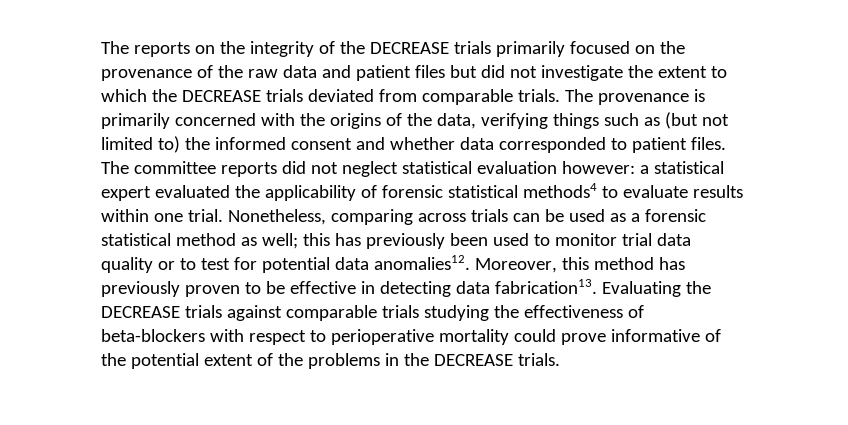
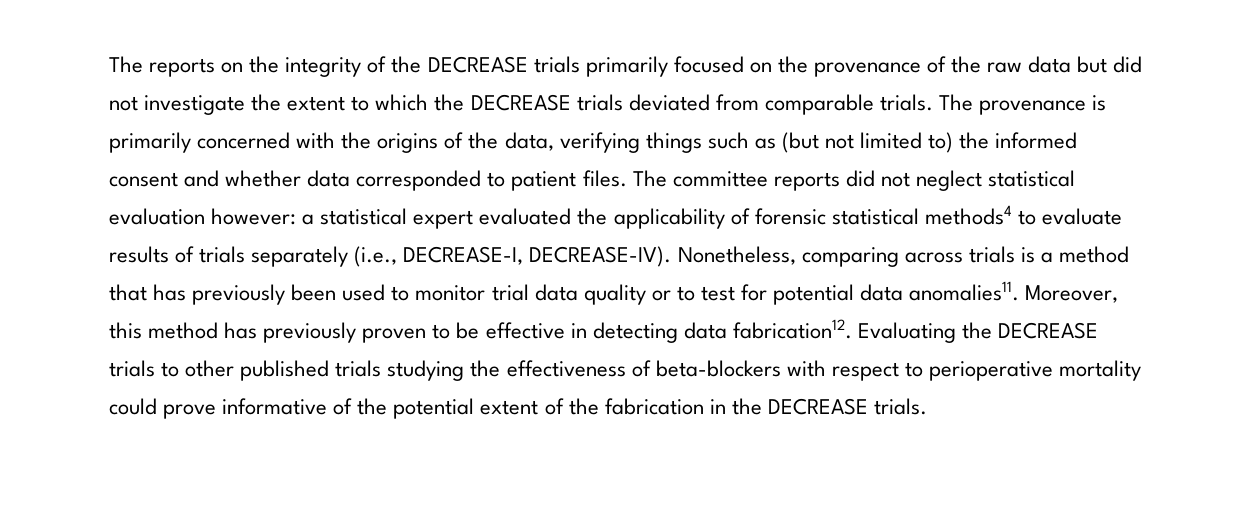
[321,65,445,81] and patient files -> (1072, 64) none
[101,209,706,225] [101,233,330,249] within one trial. Nonetheless, comparing across trials can be used as a forensic statistical method as well; this -> [175,246,1129,267] [109,284,147,301] of trials separately (i.e., DECREASE-I, DECREASE-IV). Nonetheless, comparing across trials is a method that
[373,255,470,270] anomalies12. -> [909,281,1020,301] anomalies11.
[494,279,597,294] fabrication13. -> [732,319,852,339] fabrication12.
[226,305,377,321] against comparable -> [161,360,330,381] to other published
[307,353,380,369] problems -> [604,398,704,415] fabrication

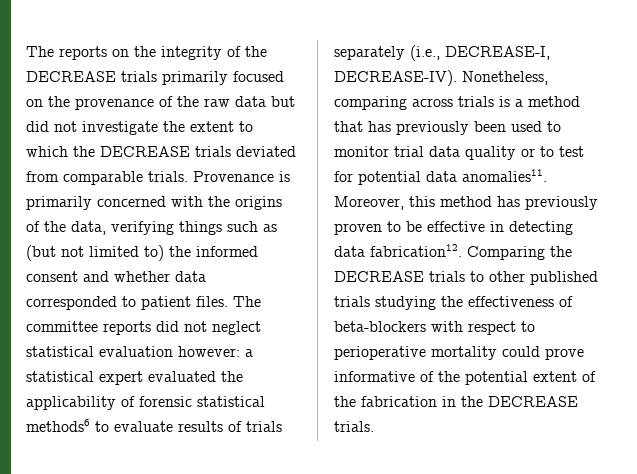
[938,94,1087,115] The provenance -> [193,171,274,182] Provenance
[924,205,1012,225] methods4 -> [26,419,90,432] methods6
[857,322,956,343] Evaluating -> [467,246,545,260] Comparing

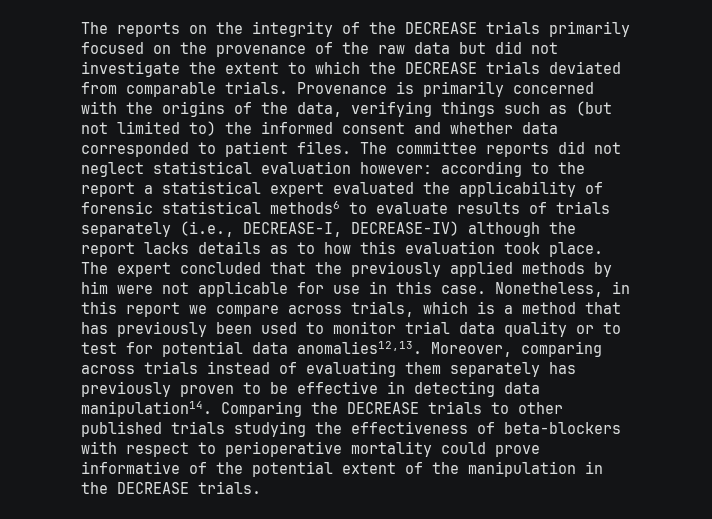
(240, 351) none -> [441,161,585,177] [81,182,135,197] according to the report
[334,70,548,86] [334,96,494,110] DECREASE-IV). Nonetheless, comparing across trials -> [351,221,576,237] [81,241,603,257] [81,261,612,277] [81,281,630,297] [81,301,468,317] DECREASE-IV) although the report lacks details as to how this evaluation took place. The expert concluded that the previously applied methods by him were not applicable for use in this case. Nonetheless, in this report we compare across trials, which
[462,169,547,182] [334,196,492,210] anomalies11. Moreover, this method -> [297,341,602,357] [81,361,540,377] anomalies12,13. Moreover, comparing across trials instead of evaluating them separately
[370,244,462,257] fabrication12. -> [81,401,212,417] manipulation14.
[361,396,437,407] fabrication -> [468,461,576,477] manipulation

